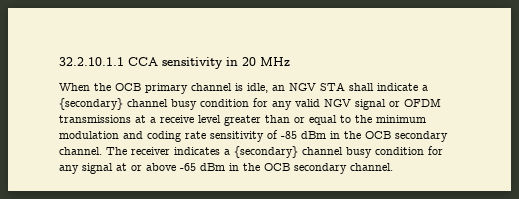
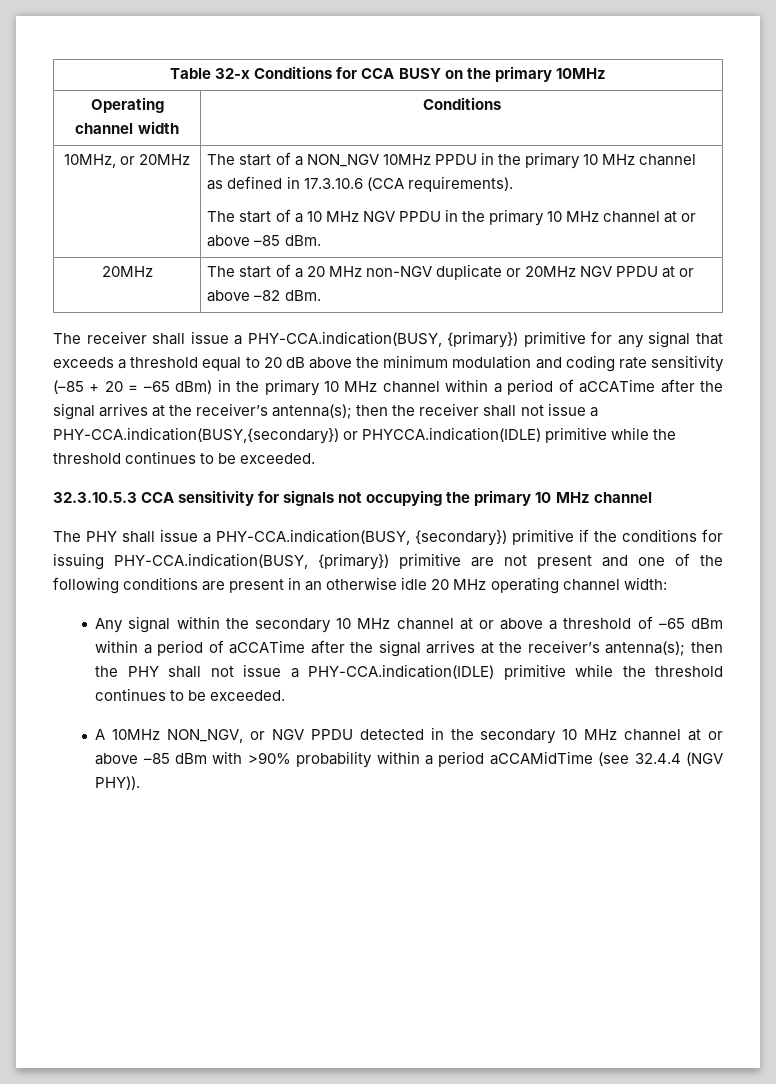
[59,57,290,69] [59,82,428,94] [59,98,441,110] [59,115,351,126] 32.2.10.1.1 CCA sensitivity in 20 MHz // When the OCB primary channel is idle, an NGV STA shall indicate a {secondary} channel busy condition for any valid NGV signal or OFDM transmissions at a receive level greater than or equal to -> [170,66,606,82] [90,97,164,113] [75,121,179,134] [422,97,501,110] [63,154,191,168] [207,152,696,169] [207,176,513,192] [207,209,697,226] [207,235,321,247] [101,266,153,277] [207,264,695,280] [207,290,321,302] [53,331,723,348] [53,357,352,371] Table 32-x Conditions for CCA BUSY on the primary 10MHz // Operating channel width | Conditions // 10MHz, or 20MHz | The start of a NON_NGV 10MHz PPDU in the primary 10 MHz channel as defined in 17.3.10.6 (CCA requirements). // The start of a 10 MHz NGV PPDU in the primary 10 MHz channel at or above –85 dBm. // 20MHz | The start of a 20 MHz non-NGV duplicate or 20MHz NGV PPDU at or above –82 dBm. // The receiver shall issue a PHY-CCA.indication(BUSY, {primary}) primitive for any signal that exceeds a threshold equal to 20 dB above
[267,130,448,142] [59,146,443,158] [59,163,393,174] of -85 dBm in the OCB secondary channel. The receiver indicates a {secondary} channel busy condition for any signal at or above -65 dBm in the OCB secondary channel. -> [53,379,724,396] [53,403,598,420] [53,427,677,444] [53,451,316,464] [53,490,652,506] [53,529,723,546] [53,553,723,570] [53,577,667,594] [95,616,724,633] [95,640,723,657] [95,664,723,680] [95,688,286,701] [95,727,724,744] [95,751,723,768] [95,776,141,790] (–85 + 20 = –65 dBm) in the primary 10 MHz channel within a period of aCCATime after the signal arrives at the receiver’s antenna(s); then the receiver shall not issue a PHY-CCA.indication(BUSY,{secondary}) or PHYCCA.indication(IDLE) primitive while the threshold continues to be exceeded. // 32.3.10.5.3 CCA sensitivity for signals not occupying the primary 10 MHz channel // The PHY shall issue a PHY-CCA.indication(BUSY, {secondary}) primitive if the conditions for issuing PHY-CCA.indication(BUSY, {primary}) primitive are not present and one of the following conditions are present in an otherwise idle 20 MHz operating channel width: // Any signal within the secondary 10 MHz channel at or above a threshold of –65 dBm within a period of aCCATime after the signal arrives at the receiver’s antenna(s); then the PHY shall not issue a PHY-CCA.indication(IDLE) primitive while the threshold continues to be exceeded. // A 10MHz NON_NGV, or NGV PPDU detected in the secondary 10 MHz channel at or above –85 dBm with >90% probability within a period aCCAMidTime (see 32.4.4 (NGV PHY)).

